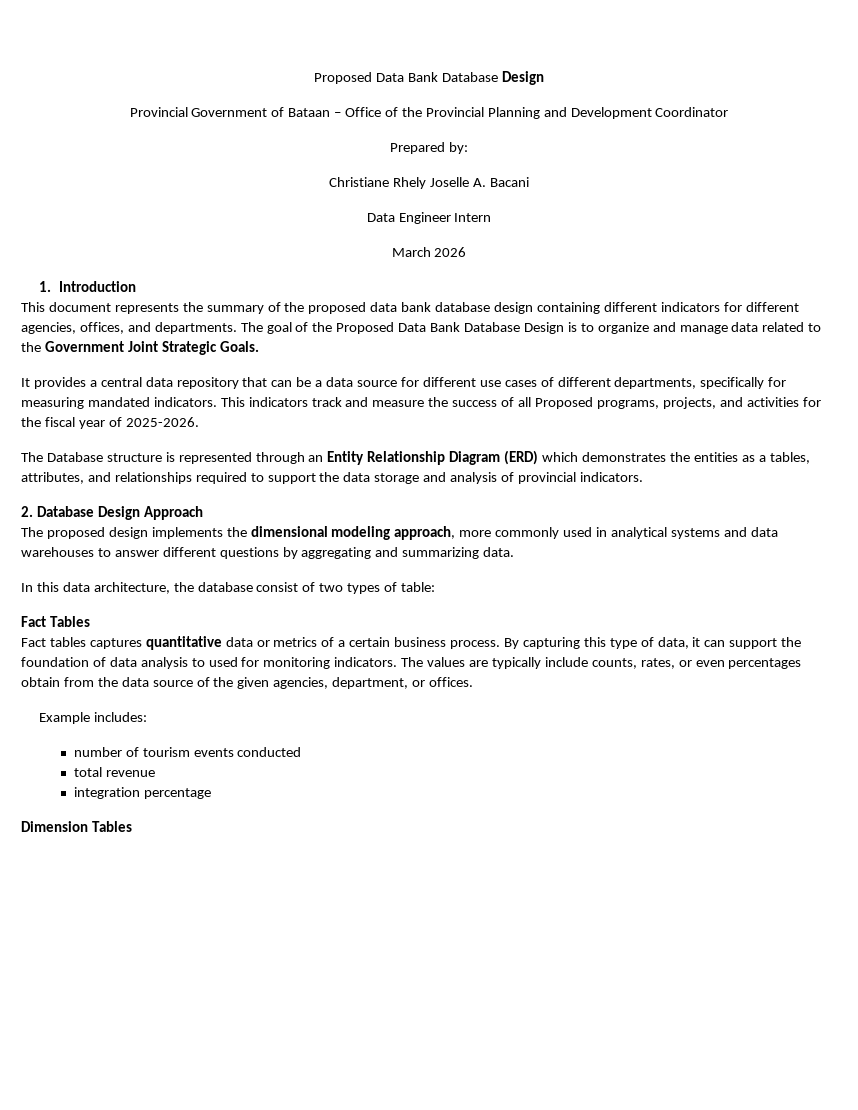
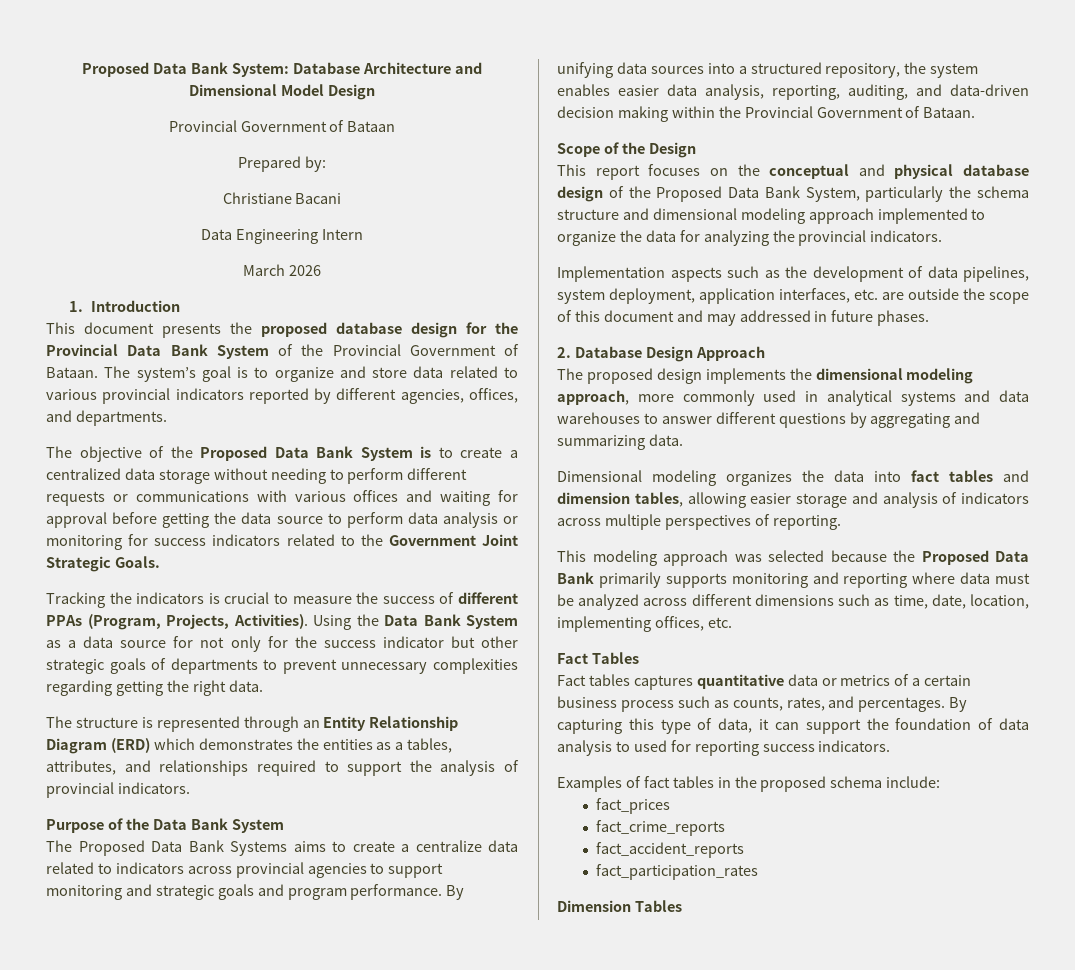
[314,72,498,84] Proposed Data Bank Database -> [82,62,482,77] [189,84,324,96] Proposed Data Bank System: Database Architecture and Dimensional Model
[334,107,729,119] – Office of the Provincial Planning and Development Coordinator -> (396, 126) none
[393,177,486,189] Rhely Joselle A. -> (292, 198) none
[398,212,451,224] Engineer -> [235,229,318,244] Engineering
[114,302,742,314] represents the summary of the proposed data bank database design containing different indicators for -> [162,322,518,338] [46,344,519,359] [46,366,518,382] [46,388,332,404] presents the proposed database design for the Provincial Data Bank System of the Provincial Government of Bataan. The system’s goal is to organize and store data related to various provincial indicators reported by
[240,322,759,334] The goal of the Proposed Data Bank Database Design is to organize and manage data -> [46,446,518,462] [46,468,468,484] [46,490,518,506] [46,512,519,528] [46,534,281,550] // The objective of the Proposed Data Bank System is to create a centralized data storage without needing to perform different requests or communications with various offices and waiting for approval before getting the data source to perform data analysis or monitoring for success indicators
[21,377,787,389] [21,397,821,409] [21,417,199,429] [21,452,103,462] It provides a central data repository that can be a data source for different use cases of different departments, specifically for measuring mandated indicators. This indicators track and measure the success of all Proposed programs, projects, and activities for the fiscal year of 2025-2026. // The Database -> [46,592,518,608] [46,614,518,630] [46,636,518,652] [46,658,518,674] [46,680,263,696] [46,716,72,728] Tracking the indicators is crucial to measure the success of different PPAs (Program, Projects, Activities). Using the Data Bank System as a data source for not only for the success indicator but other strategic goals of departments to prevent unnecessary complexities regarding getting the right data. // The
[343,472,447,484] data storage and -> (432, 766) none
(643, 477) none -> [46,818,284,833] [46,840,518,856] [46,862,444,878] [46,884,465,900] [557,62,979,78] [557,84,1029,100] [557,106,976,122] [557,142,696,158] [557,164,1029,180] [557,186,1029,202] [557,208,986,224] [557,230,943,246] [557,266,1029,282] [557,288,1029,304] [557,310,930,326] // Purpose of the Data Bank System // The Proposed Data Bank Systems aims to create a centralize data related to indicators across provincial agencies to support monitoring and strategic goals and program performance. By unifying data sources into a structured repository, the system enables easier data analysis, reporting, auditing, and data-driven decision making within the Provincial Government of Bataan. // Scope of the Design // This report focuses on the conceptual and physical database design of the Proposed Data Bank System, particularly the schema structure and dimensional modeling approach implemented to organize the data for analyzing the provincial indicators. // Implementation aspects such as the development of data pipelines, system deployment, application interfaces, etc. are outside the scope of this document and may addressed in future phases.
[21,582,436,594] In this data architecture, the database consist of two types of table: -> [557,470,1029,486] [557,492,1029,508] [557,514,841,530] [557,550,1029,566] [557,572,1030,588] [557,594,1029,610] [557,616,732,632] Dimensional modeling organizes the data into fact tables and dimension tables, allowing easier storage and analysis of indicators across multiple perspectives of reporting. // This modeling approach was selected because the Proposed Data Bank primarily supports monitoring and reporting where data must be analyzed across different dimensions such as time, date, location, implementing offices, etc.
[450,640,501,649] process. -> [620,696,946,712] process such as counts, rates, and percentages.
[263,657,802,669] [21,677,474,689] [39,712,148,724] [73,747,302,757] [73,767,155,777] [73,787,211,799] monitoring indicators. The values are typically include counts, rates, or even percentages obtain from the data source of the given agencies, department, or offices. // Example includes: // number of tourism events conducted // total revenue // integration percentage -> [694,740,891,756] [557,776,941,792] [595,798,670,814] [595,820,725,836] [595,842,744,858] [595,864,758,880] reporting success indicators. // Examples of fact tables in the proposed schema include: // fact_prices // fact_crime_reports // fact_accident_reports // fact_participation_rates

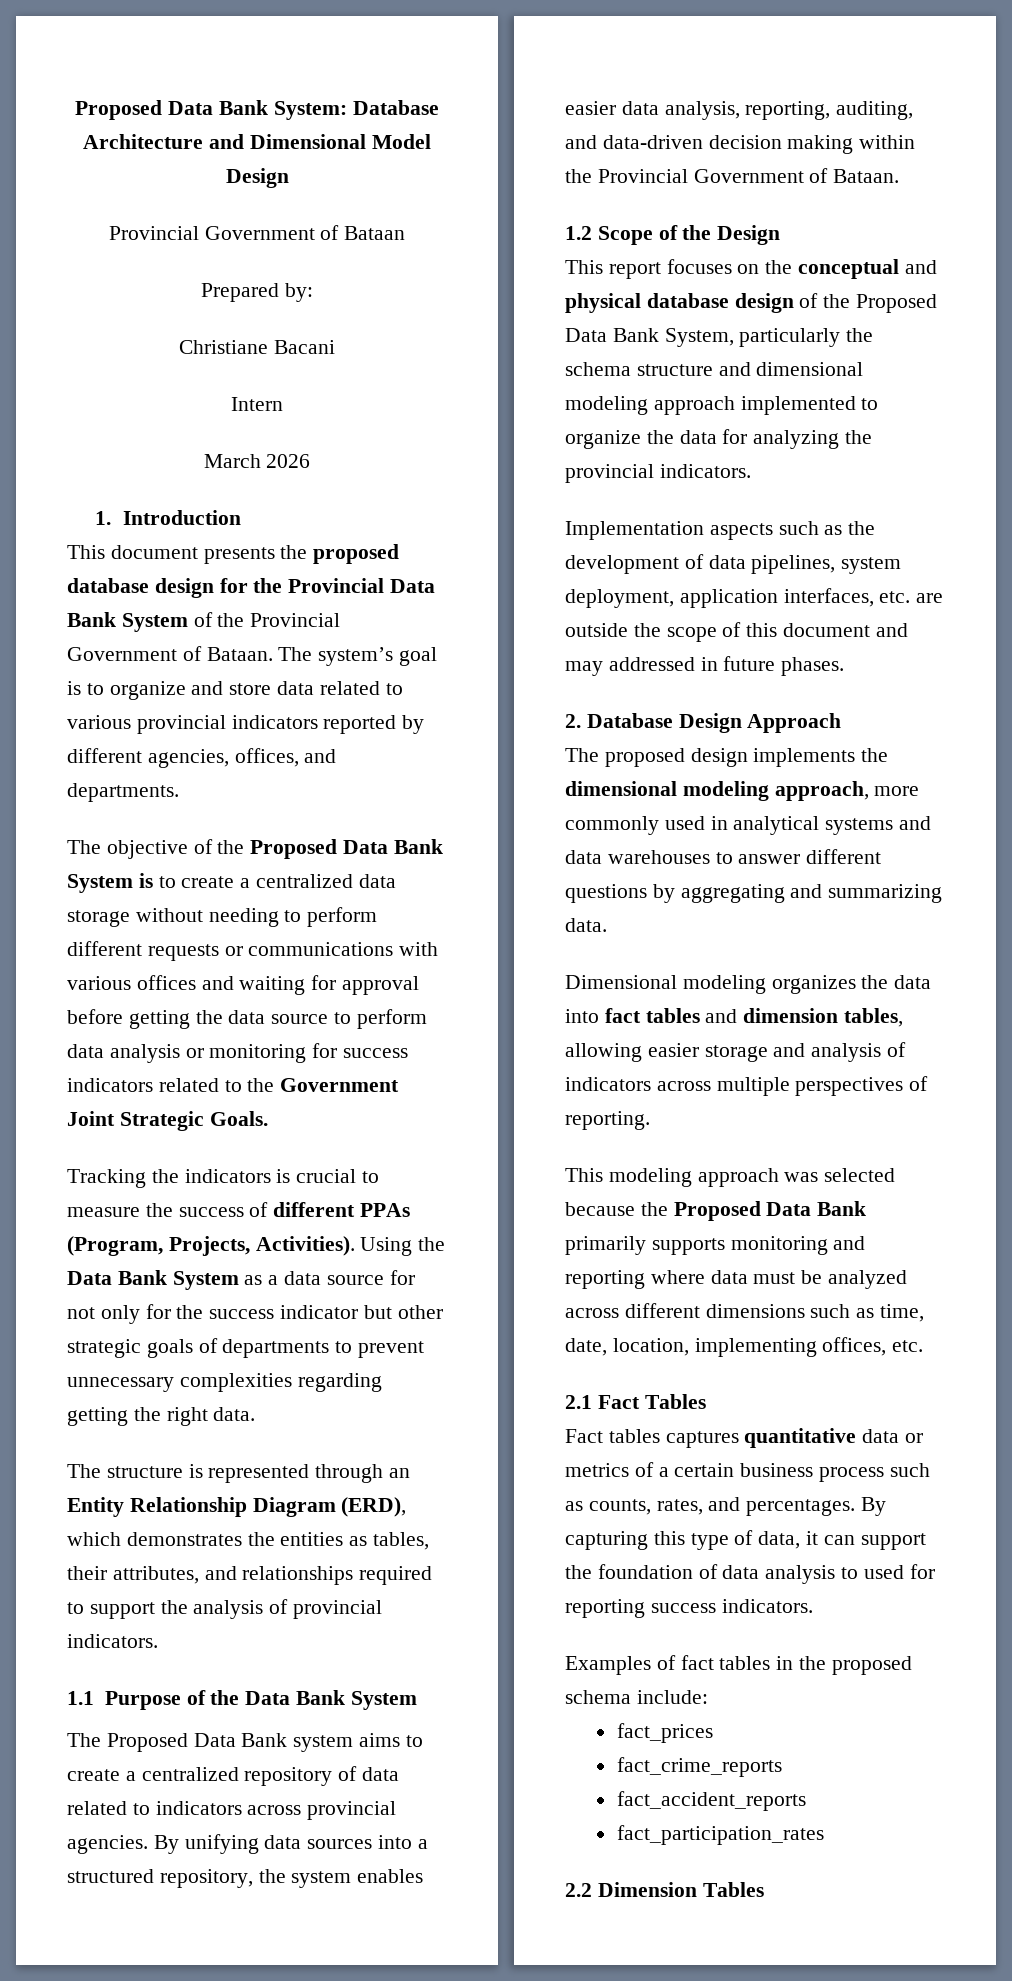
[201,229,318,244] Data Engineering -> (335, 347) none
[110,738,150,753] (ERD) -> [341,1497,407,1517] (ERD),
[395,738,453,753] a tables, -> [373,1532,430,1550] [67,1566,107,1580] tables, their
(190, 788) none -> [67,1691,94,1705] 1.1
[230,841,287,856] Systems -> [293,1735,354,1752] system
[415,840,482,852] centralize -> [141,1766,358,1786] centralized repository of
[307,863,444,878] [46,884,443,900] agencies to support monitoring and strategic goals and program performance. -> [67,1835,148,1854] agencies.
(976, 112) none -> [565,226,592,240] 1.2
(732, 622) none -> [565,1395,592,1409] 2.1
(758, 872) none -> [565,1883,592,1897] 2.2

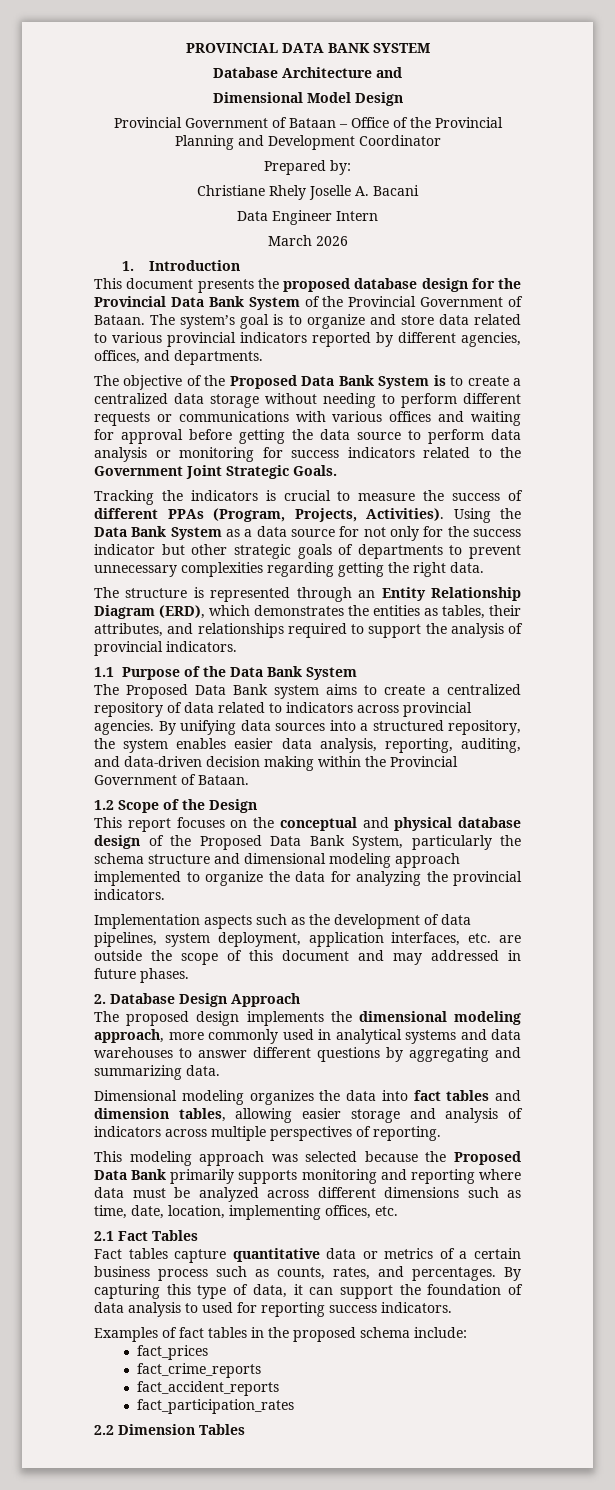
[75,100,347,120] Proposed Data Bank System: -> [185,43,430,53] PROVINCIAL DATA BANK SYSTEM //
(245, 141) none -> (402, 72) //
(406, 233) none -> [338,117,503,128] [174,135,441,150] – Office of the Provincial Planning and Development Coordinator
(269, 347) none -> [269,185,369,200] Rhely Joselle A.
(335, 347) none -> [237,210,332,225] Data Engineer
[665,1431,739,1448] captures -> [174,1249,227,1263] capture

